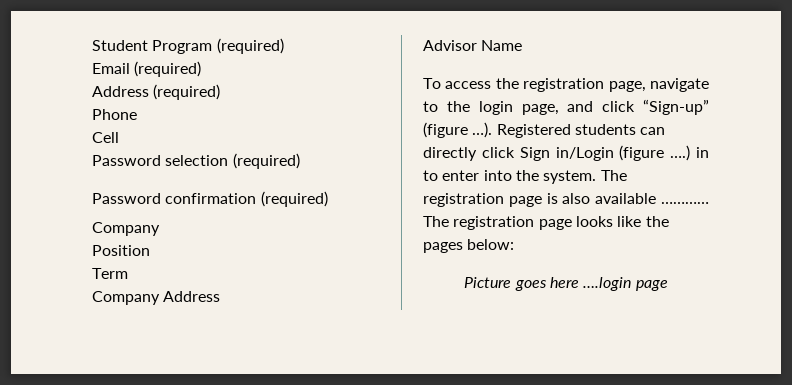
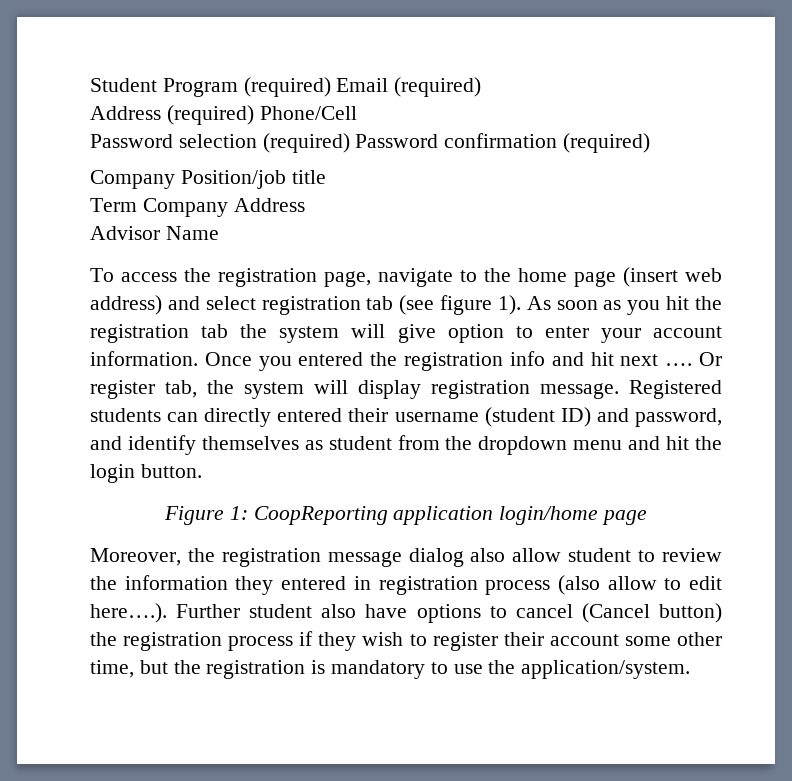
(284, 46) // -> (331, 87) none
[92,109,137,120] [92,132,119,143] // Phone // Cell -> [259,106,357,120] Phone/Cell
(300, 161) // -> (350, 143) none
[92,245,150,256] // Position -> [180,170,326,189] Position/job title
(128, 273) // -> (137, 205) none
[478,99,709,115] [423,122,666,138] [423,145,709,161] [423,170,627,184] [423,193,709,207] [423,216,669,230] [423,239,515,253] [464,277,668,291] login page, and click “Sign-up” (figure …). Registered students can directly click Sign in/Login (figure ….) in to enter into the system. The registration page is also available ………… The registration page looks like the pages below: // Picture goes here ….login page -> [518,267,722,287] [90,295,722,315] [90,324,723,343] [90,351,723,371] [90,380,722,399] [90,407,722,427] [90,435,722,455] [90,464,202,483] [163,506,648,525] [90,548,723,567] [90,575,722,595] [90,603,722,623] [90,631,722,651] [90,660,691,679] home page (insert web address) and select registration tab (see figure 1). As soon as you hit the registration tab the system will give option to enter your account information. Once you entered the registration info and hit next …. Or register tab, the system will display registration message. Registered students can directly entered their username (student ID) and password, and identify themselves as student from the dropdown menu and hit the login button. // Figure 1: CoopReporting application login/home page // Moreover, the registration message dialog also allow student to review the information they entered in registration process (also allow to edit here….). Further student also have options to cancel (Cancel button) the registration process if they wish to register their account some other time, but the registration is mandatory to use the application/system.

